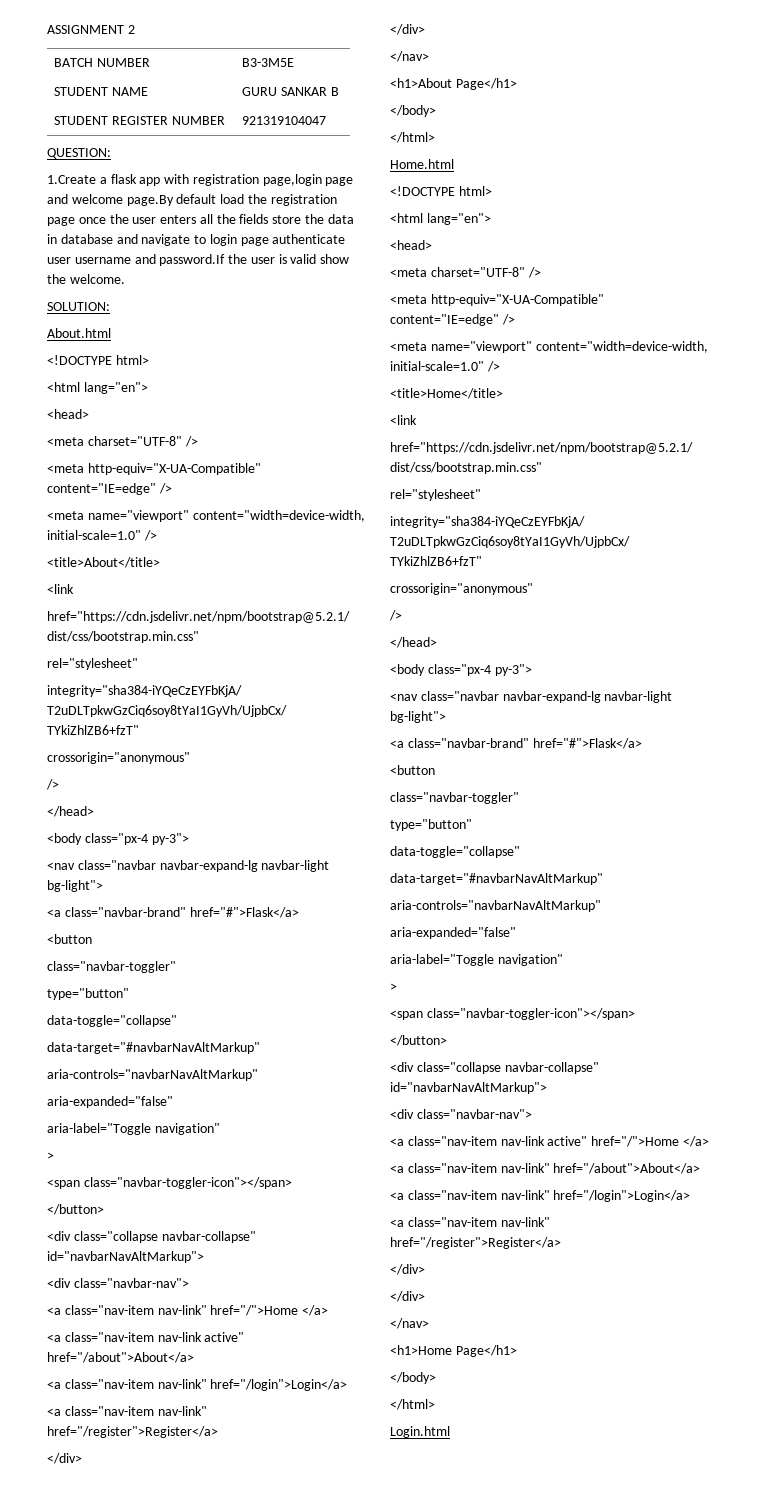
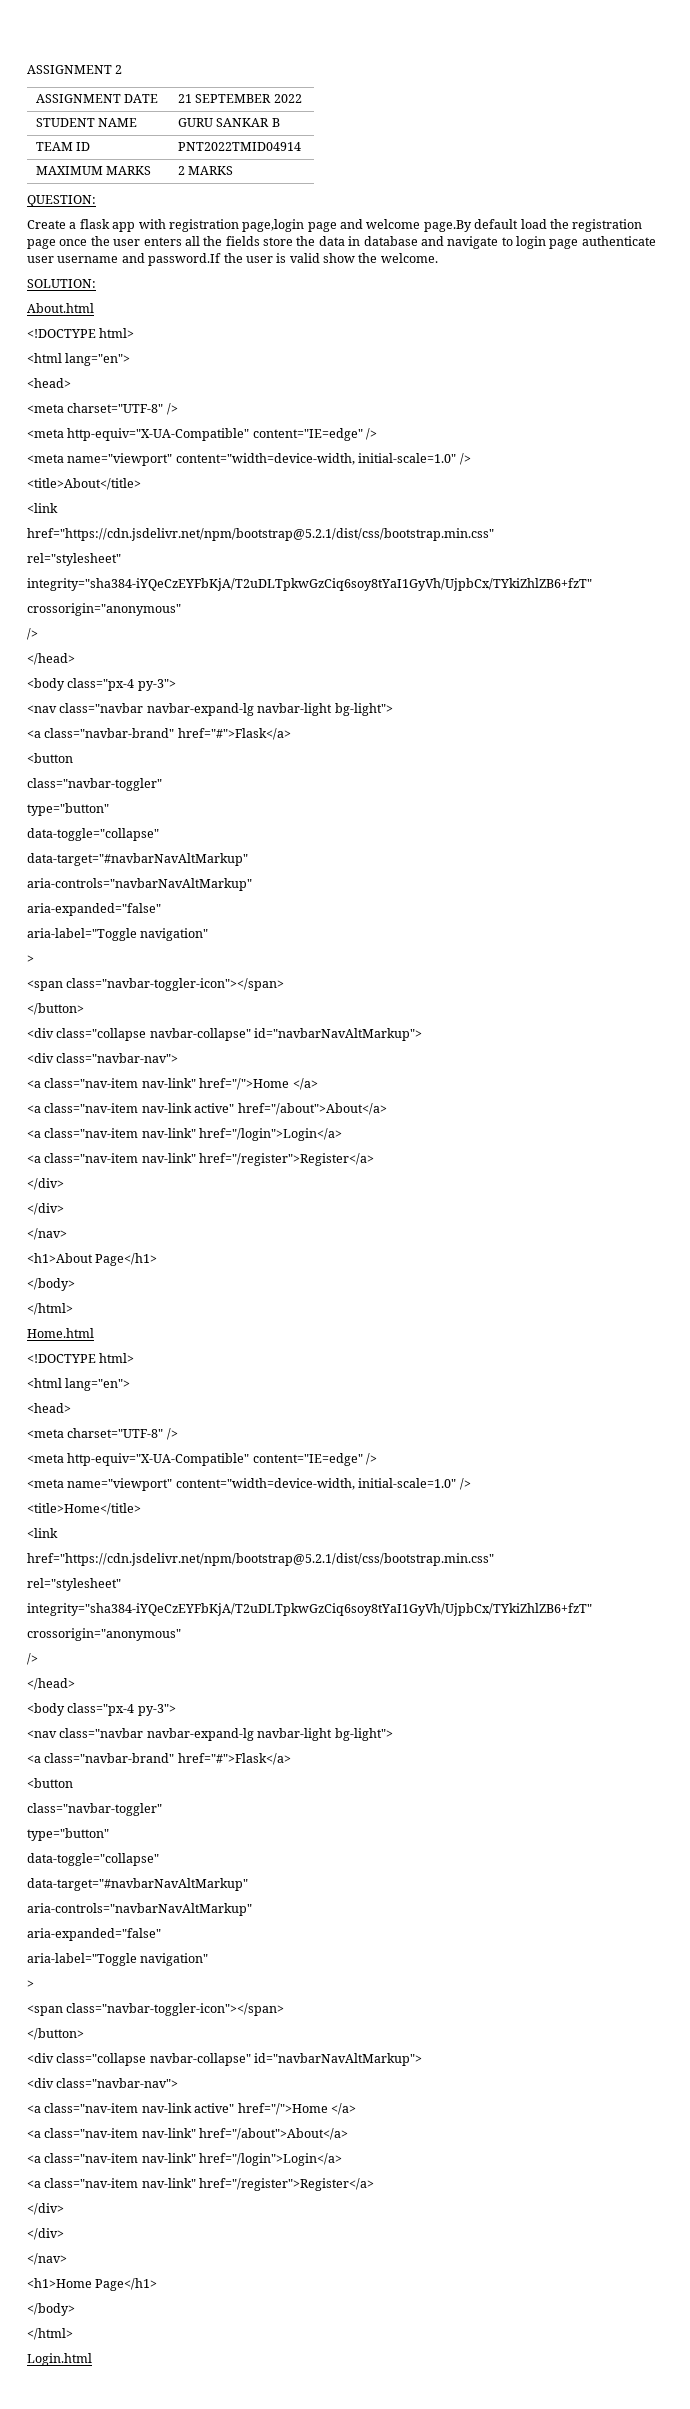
[54,58,151,67] [242,58,295,67] BATCH NUMBER | B3-3M5E -> [35,94,159,103] [177,94,302,103] ASSIGNMENT DATE | 21 SEPTEMBER 2022
[54,116,225,125] [242,116,327,125] STUDENT REGISTER NUMBER | 921319104047 -> [35,142,91,151] [177,142,301,151] [35,166,152,175] [177,166,234,175] TEAM ID | PNT2022TMID04914 // MAXIMUM MARKS | 2 MARKS
[47,175,96,184] 1.Create -> [27,220,66,229] Create

